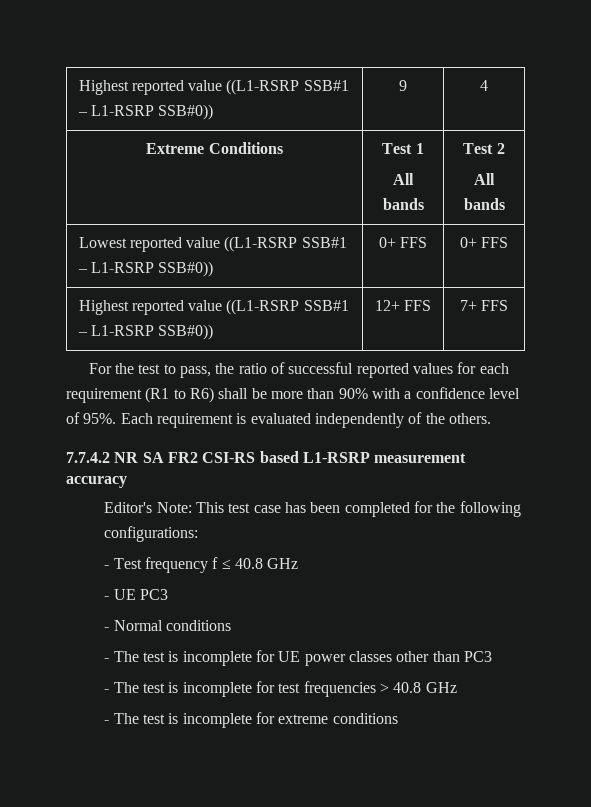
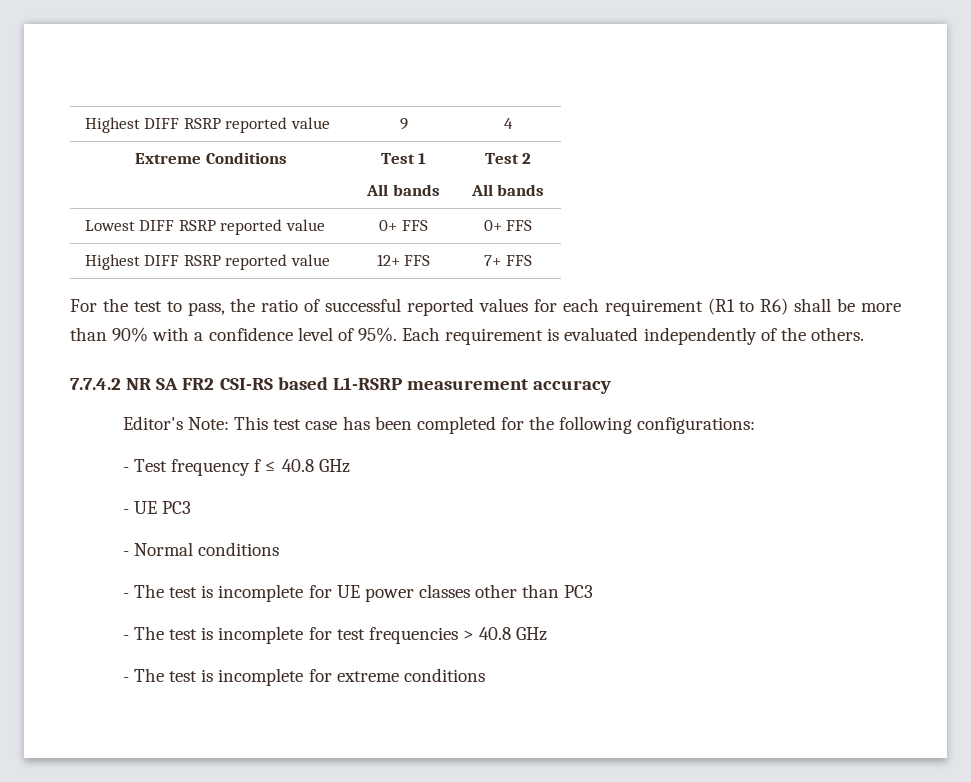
[78,79,349,95] [77,104,214,120] Highest reported value ((L1-RSRP SSB#1 – L1-RSRP SSB#0)) -> [84,117,331,133] Highest DIFF RSRP reported value
[129,236,347,252] [77,261,214,277] reported value ((L1-RSRP SSB#1 – L1-RSRP SSB#0)) -> [139,219,326,235] DIFF RSRP reported value
[131,299,349,315] [77,324,214,340] reported value ((L1-RSRP SSB#1 – L1-RSRP SSB#0)) -> [144,254,331,270] DIFF RSRP reported value

